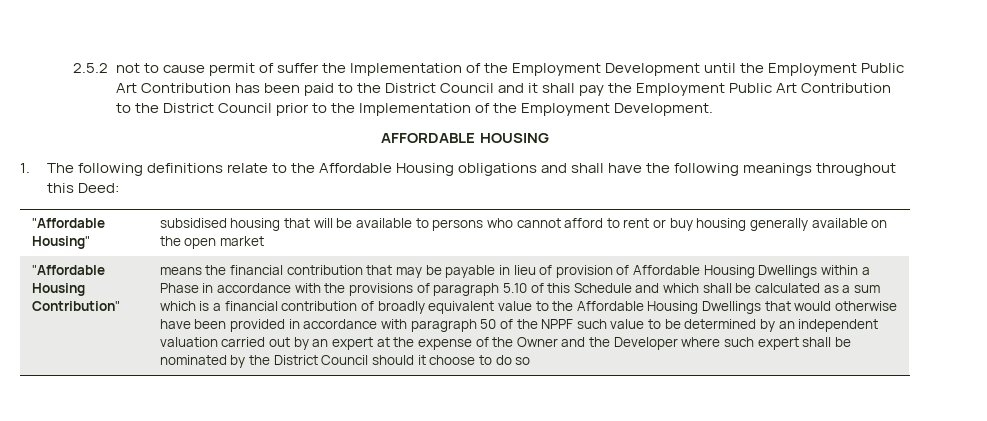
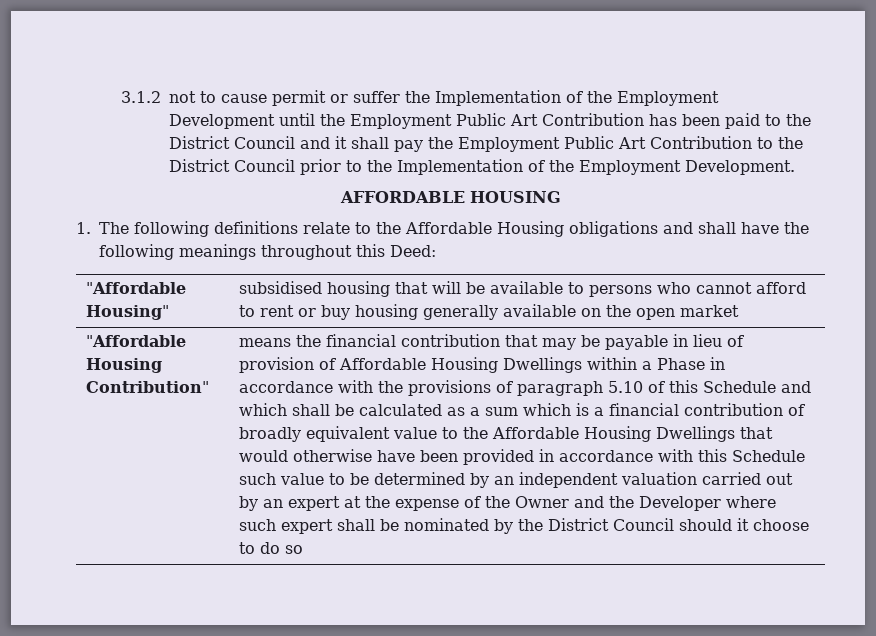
[73,63,109,73] 2.5.2 -> [120,91,161,103] 3.1.2
[258,63,274,73] of -> [329,94,348,103] or
[410,319,574,332] paragraph 50 of the NPPF -> [698,449,806,462] this Schedule

